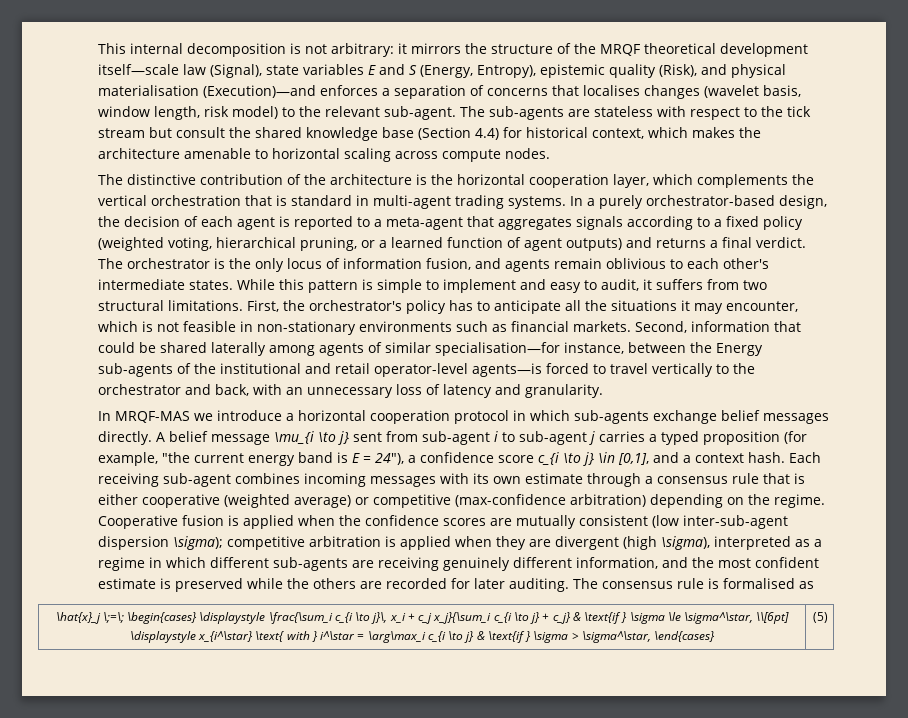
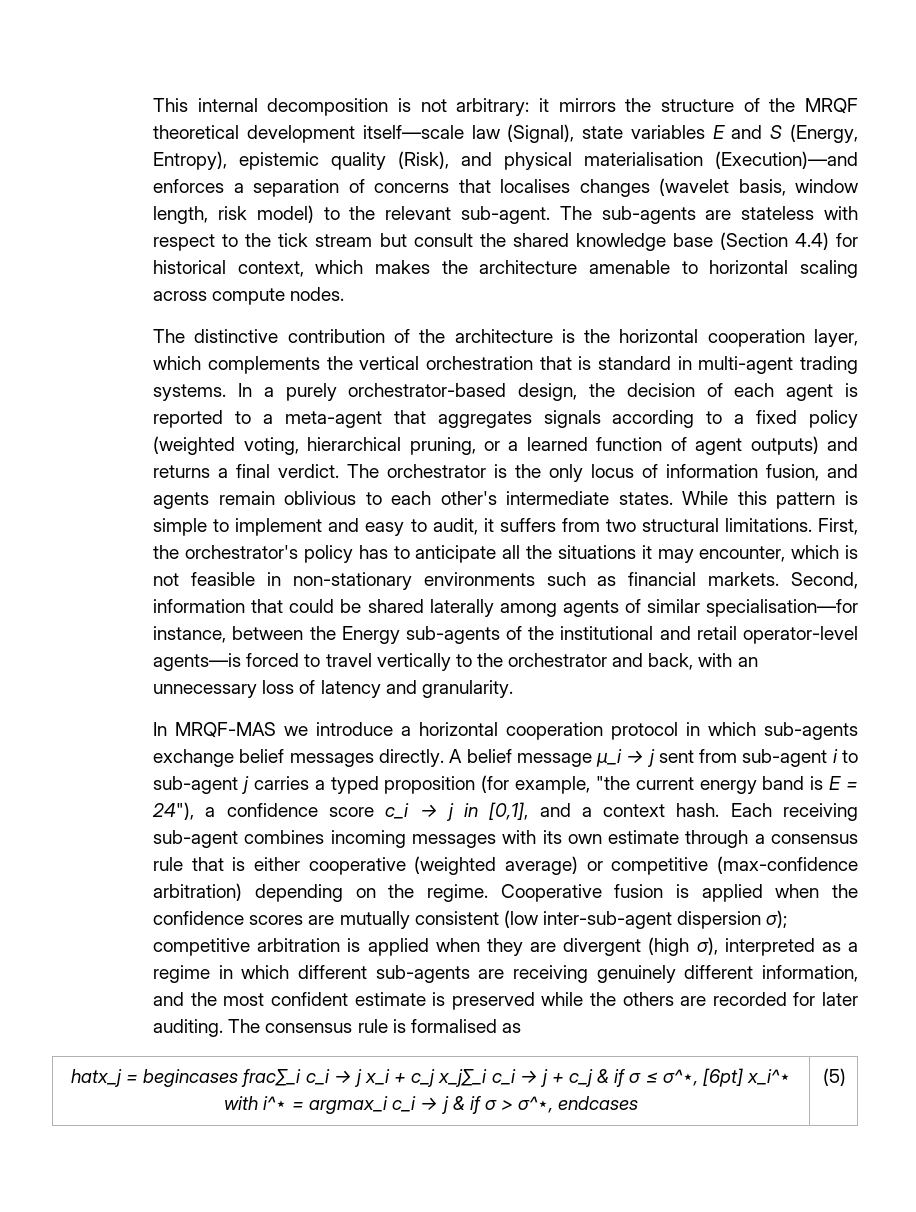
[273,431,349,445] \mu_{i \to j} -> [596,749,655,767] μ_i → j
[537,452,615,466] c_{i \to j} \in -> [385,803,479,821] c_i → j in
[172,536,223,550] \sigma); -> [766,910,788,928] σ);
[660,536,710,550] \sigma), -> [696,937,718,955] σ),
[55,612,790,624] [129,631,716,643] \hat{x}_j \;=\; \begin{cases} \displaystyle \frac{\sum_i c_{i \to j}\, x_i + c_j x_j}{\sum_i c_{i \to j} + c_j} & \text{if } \sigma \le \sigma^\star, \\[6pt] \displaystyle x_{i^\star} \text{ with } i^\star = \arg\max_i c_{i \to j} & \text{if } \sigma > \sigma^\star, \end{cases} -> [71,1068,791,1087] [223,1096,639,1114] hatx_j = begincases frac∑_i c_i → j x_i + c_j x_j∑_i c_i → j + c_j & if σ ≤ σ^⋆, [6pt] x_i^⋆ with i^⋆ = argmax_i c_i → j & if σ > σ^⋆, endcases

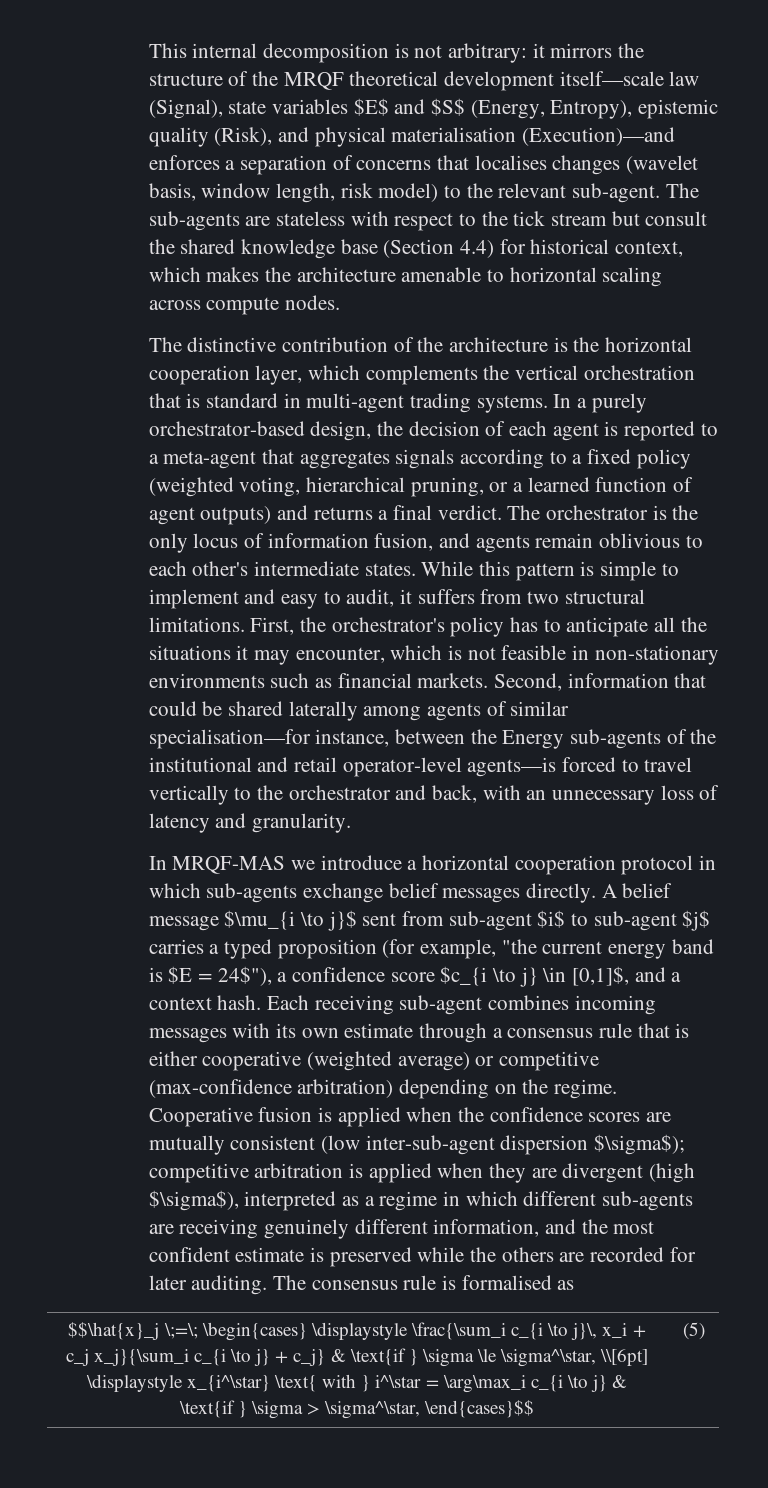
[712,125,783,139] E and S -> [353,98,465,116] $E$ and $S$
[596,749,655,767] μ_i → j -> [224,910,357,931] $\mu_{i \to j}$
[832,749,838,763] i -> [537,910,566,928] $i$
[242,776,250,794] j -> [682,910,711,931] $j$
[829,776,859,790] [152,802,529,821] E = 24"), a confidence score c_i → j in [0,1], -> [168,966,629,987] $E = 24$"), a confidence score $c_{i \to j} \in [0,1]$,
[766,910,788,928] σ); -> [593,1134,685,1155] $\sigma$);
[696,937,718,955] σ), -> [148,1190,239,1211] $\sigma$),
[71,1068,791,1087] [223,1096,639,1114] hatx_j = begincases frac∑_i c_i → j x_i + c_j x_j∑_i c_i → j + c_j & if σ ≤ σ^⋆, [6pt] x_i^⋆ with i^⋆ = argmax_i c_i → j & if σ > σ^⋆, endcases -> [68,1322,646,1341] [65,1348,649,1367] [85,1374,628,1393] [178,1400,535,1419] $$\hat{x}_j \;=\; \begin{cases} \displaystyle \frac{\sum_i c_{i \to j}\, x_i + c_j x_j}{\sum_i c_{i \to j} + c_j} & \text{if } \sigma \le \sigma^\star, \\[6pt] \displaystyle x_{i^\star} \text{ with } i^\star = \arg\max_i c_{i \to j} & \text{if } \sigma > \sigma^\star, \end{cases}$$

